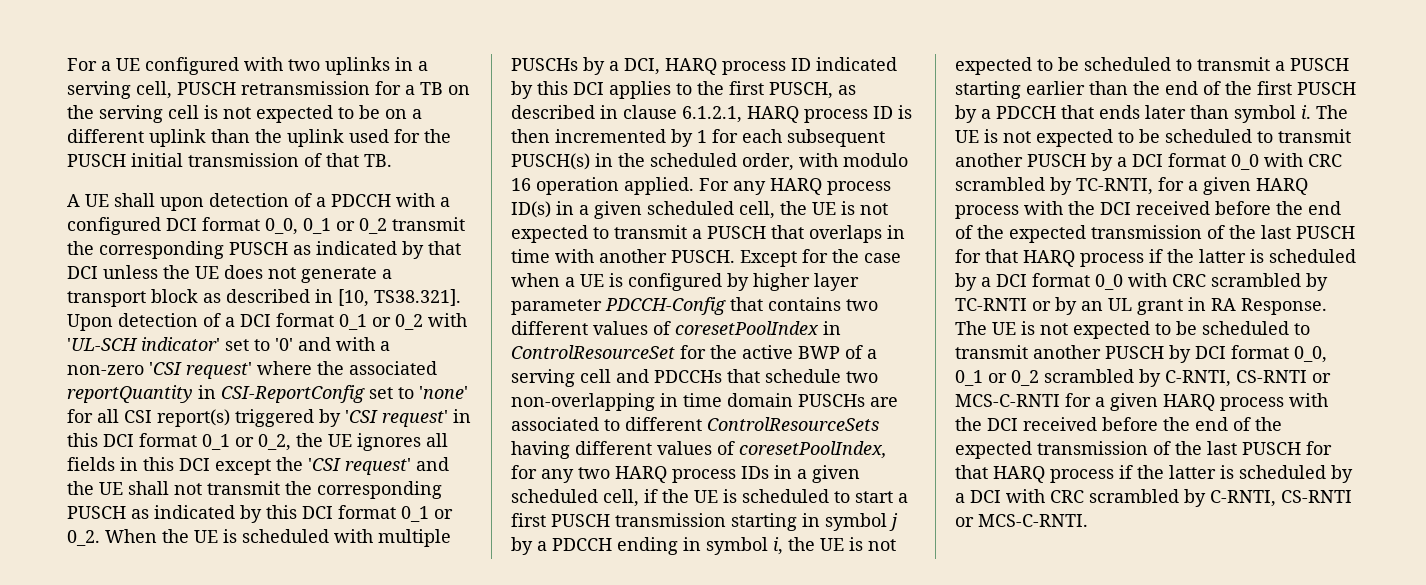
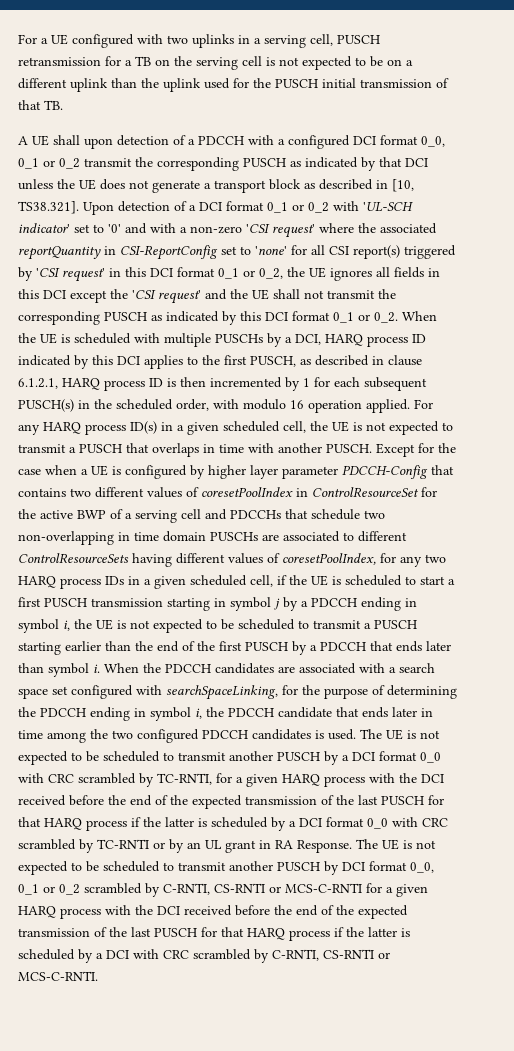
(1311, 112) none -> [104,663,435,674] [18,685,457,700] [18,707,433,721] [18,729,356,743] When the PDCCH candidates are associated with a search space set configured with searchSpaceLinking, for the purpose of determining the PDCCH ending in symbol i, the PDCCH candidate that ends later in time among the two configured PDCCH candidates is used.

